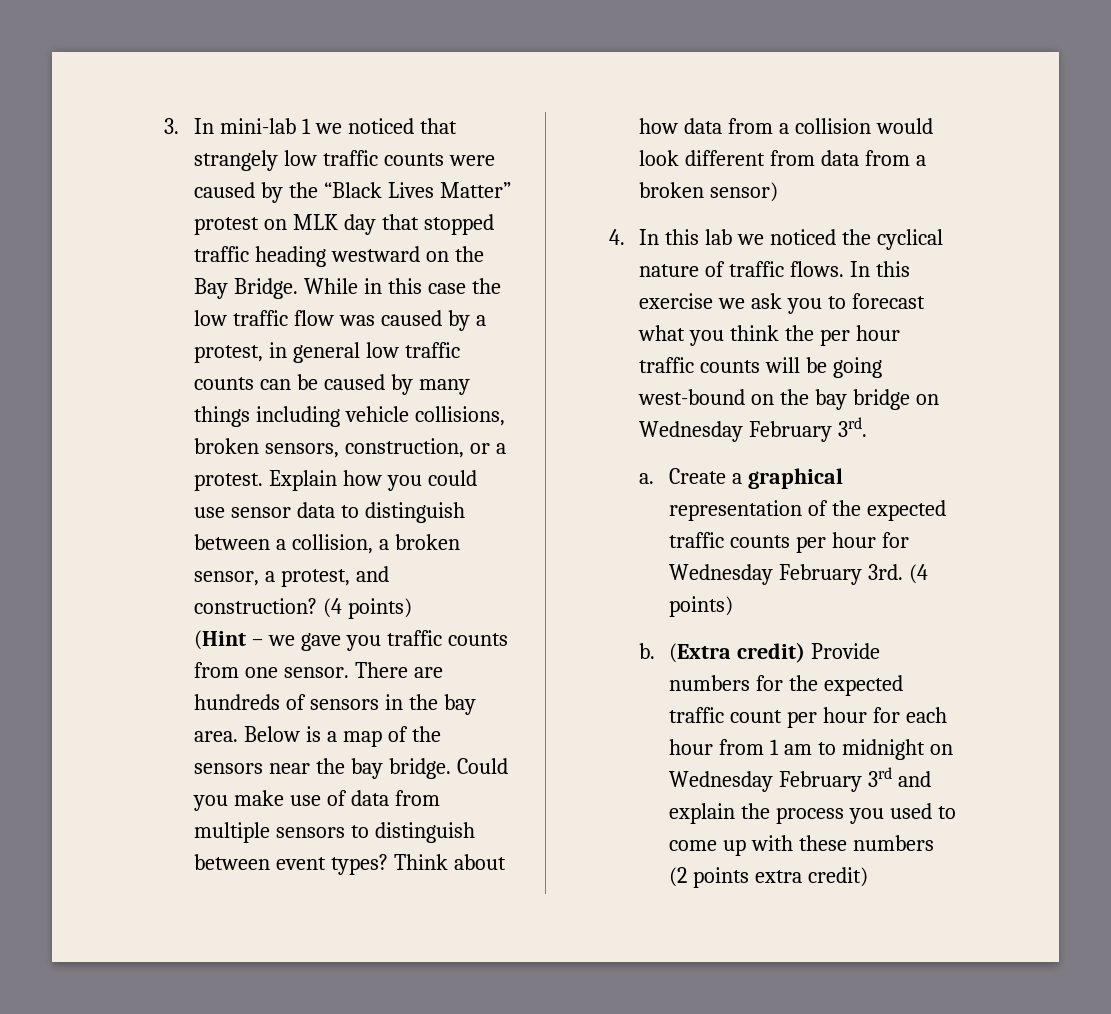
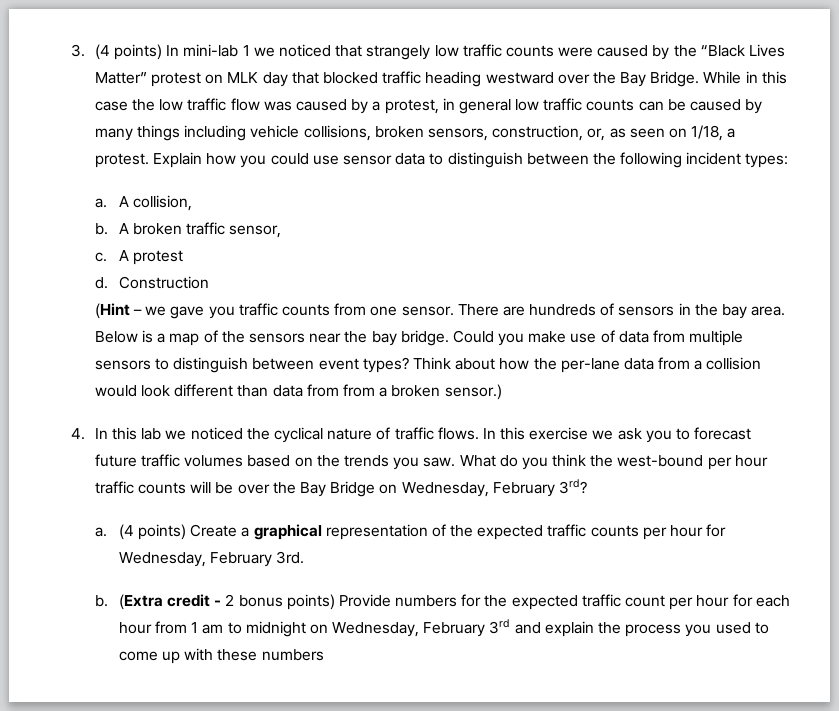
(179, 126) none -> [94,44,163,60] (4 points)
[423,214,494,235] stopped -> [322,72,378,84] blocked
[425,251,449,262] on -> [557,74,590,84] over
[469,443,490,454] or -> [587,125,724,141] or, as seen on 1/18,
[275,534,460,554] [193,566,389,587] [193,598,412,619] a collision, a broken sensor, a protest, and construction? (4 points) -> [592,152,789,168] [94,195,192,211] [94,222,282,238] [94,250,183,265] [94,276,209,289] the following incident types: // a. A collision, // b. A broken traffic sensor, // c. A protest // d. Construction
(678, 126) none -> [533,358,620,373] the per-lane
[769,150,859,166] from data -> [237,384,339,397] than data from
[709,182,778,202] sensor) -> [444,384,502,400] sensor.)
[637,325,685,341] what -> [94,454,518,470] future traffic volumes based on the trends you saw. What do
(814, 333) none -> [617,455,704,467] west-bound
[832,357,882,378] [637,389,939,410] [638,417,867,442] [638,473,654,484] going west-bound on the bay bridge on Wednesday February 3rd. // a. -> [237,479,587,497] [94,524,186,540] over the Bay Bridge on Wednesday, February 3rd? // a. (4 points)
[669,564,929,585] [669,596,734,617] Wednesday February 3rd. (4 points) -> [118,551,305,567] Wednesday, February 3rd.
[737,642,806,663] credit) -> [166,594,335,610] credit - 2 bonus points)
[669,771,774,792] Wednesday -> [332,622,420,637] Wednesday,
[669,867,869,888] (2 points extra credit) -> (324, 655) none

